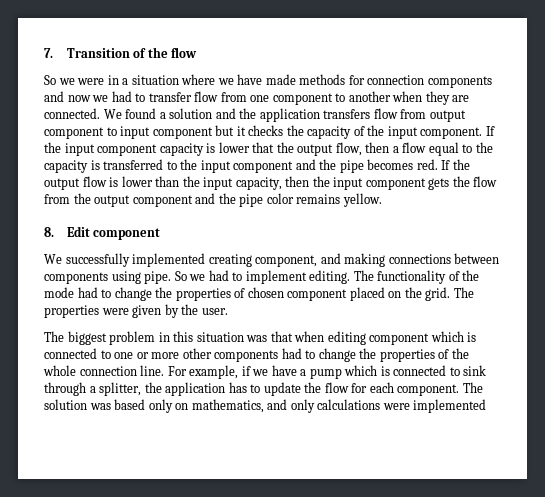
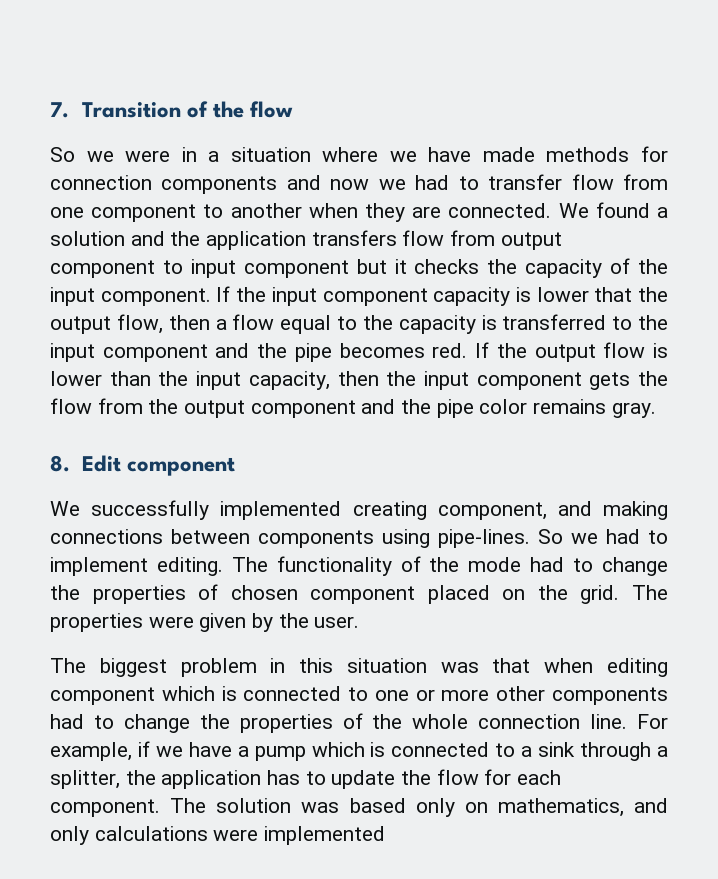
[342,193,382,207] yellow. -> [611,402,656,418] gray.
[144,271,172,284] pipe. -> [438,529,530,548] pipe-lines.
(460, 371) none -> [521,746,533,757] a

